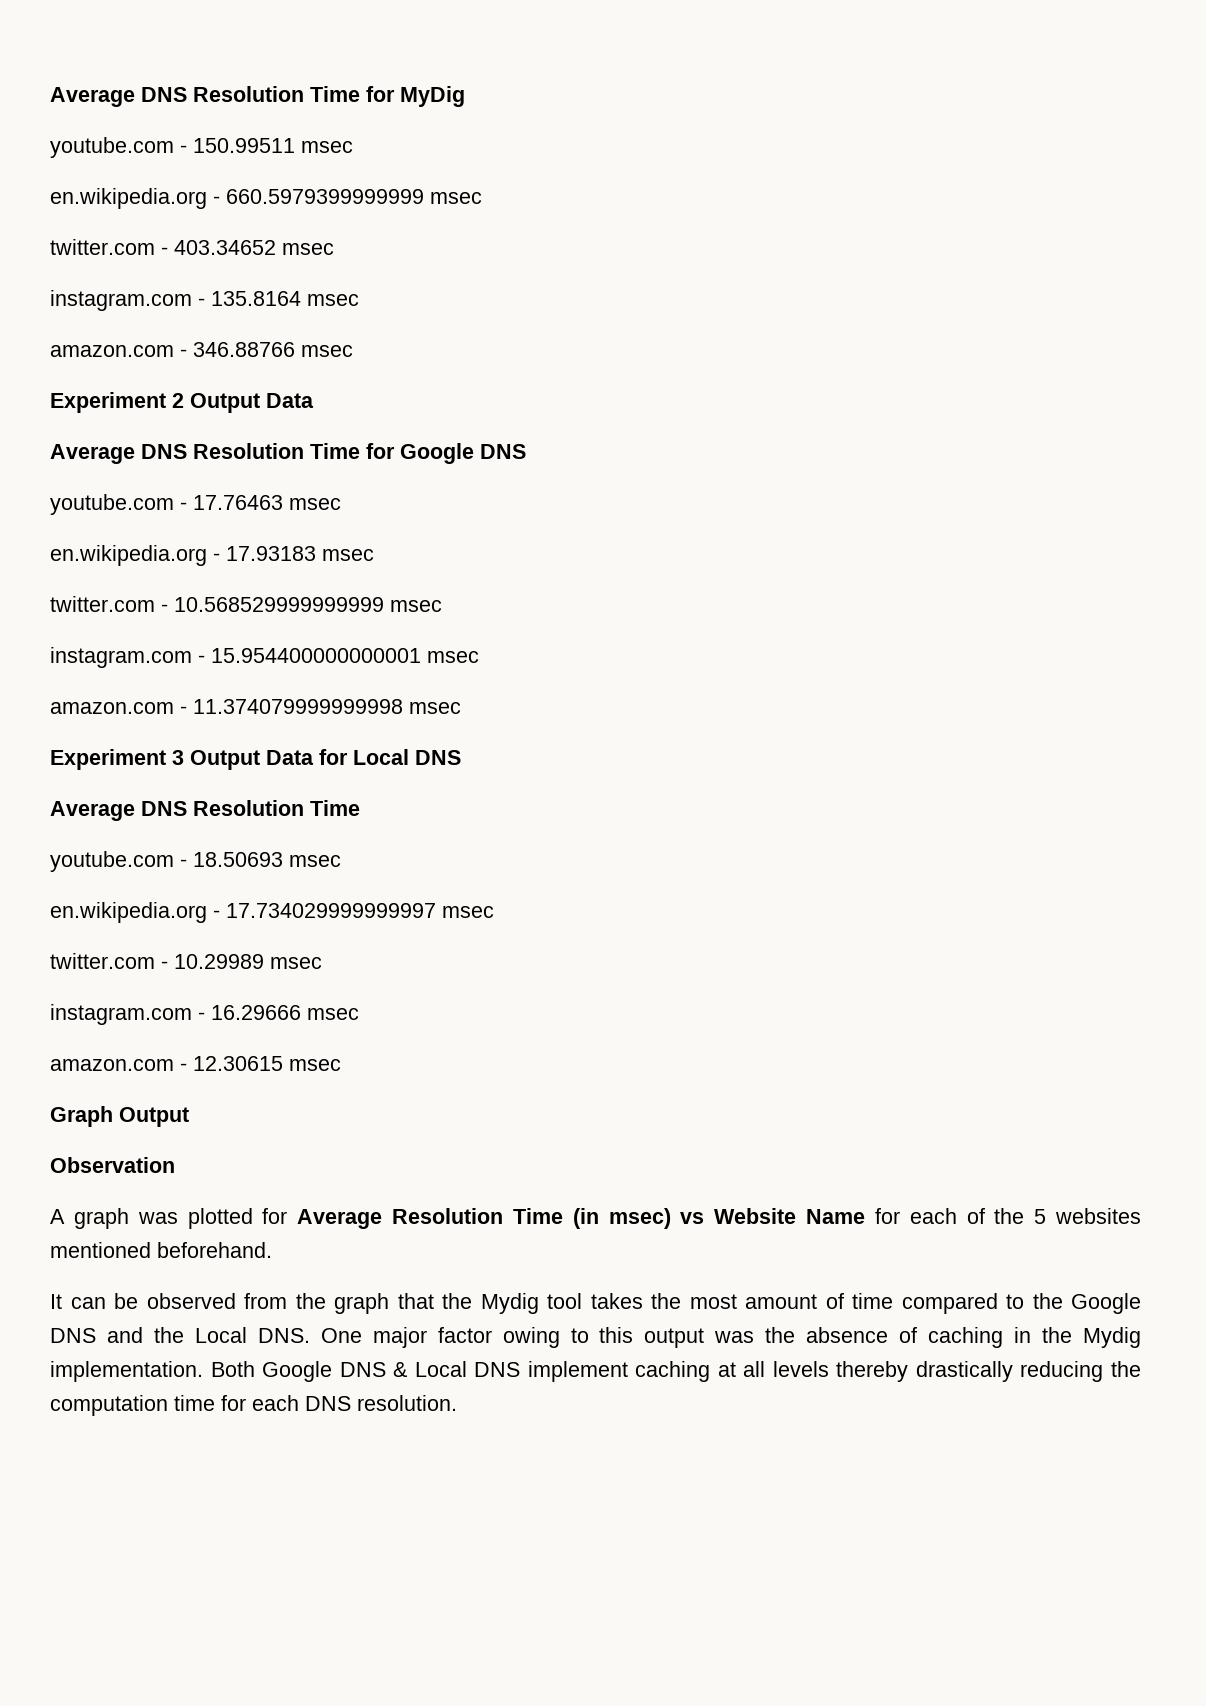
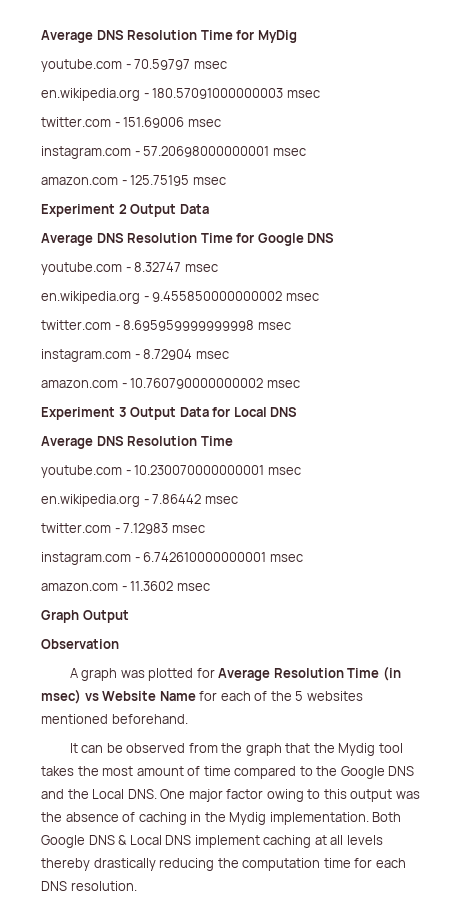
[193,138,353,153] [50,188,482,209] [50,239,334,255] [50,290,359,311] [50,342,295,357] 150.99511 msec // en.wikipedia.org - 660.5979399999999 msec // twitter.com - 403.34652 msec // instagram.com - 135.8164 msec // amazon.com - 346.88766 -> [134,59,227,70] [41,88,320,101] [41,117,221,128] [41,146,306,159] [41,175,190,186] 70.59797 msec // en.wikipedia.org - 180.57091000000003 msec // twitter.com - 151.69006 msec // instagram.com - 57.20698000000001 msec // amazon.com - 125.75195
[193,495,341,510] [50,545,374,566] [50,596,442,612] [50,647,479,668] [50,699,403,714] 17.76463 msec // en.wikipedia.org - 17.93183 msec // twitter.com - 10.568529999999999 msec // instagram.com - 15.954400000000001 msec // amazon.com - 11.374079999999998 -> [134,262,218,272] [41,291,319,304] [41,320,291,331] [41,349,229,362] [41,378,264,389] 8.32747 msec // en.wikipedia.org - 9.455850000000002 msec // twitter.com - 8.695959999999998 msec // instagram.com - 8.72904 msec // amazon.com - 10.760790000000002
[193,852,341,867] [50,902,494,923] [50,953,322,969] [50,1004,359,1025] [50,1056,283,1071] 18.50693 msec // en.wikipedia.org - 17.734029999999997 msec // twitter.com - 10.29989 msec // instagram.com - 16.29666 msec // amazon.com - 12.30615 -> [134,465,301,475] [41,494,238,507] [41,523,205,534] [41,552,303,565] [41,581,174,591] 10.230070000000001 msec // en.wikipedia.org - 7.86442 msec // twitter.com - 7.12983 msec // instagram.com - 6.742610000000001 msec // amazon.com - 11.3602

